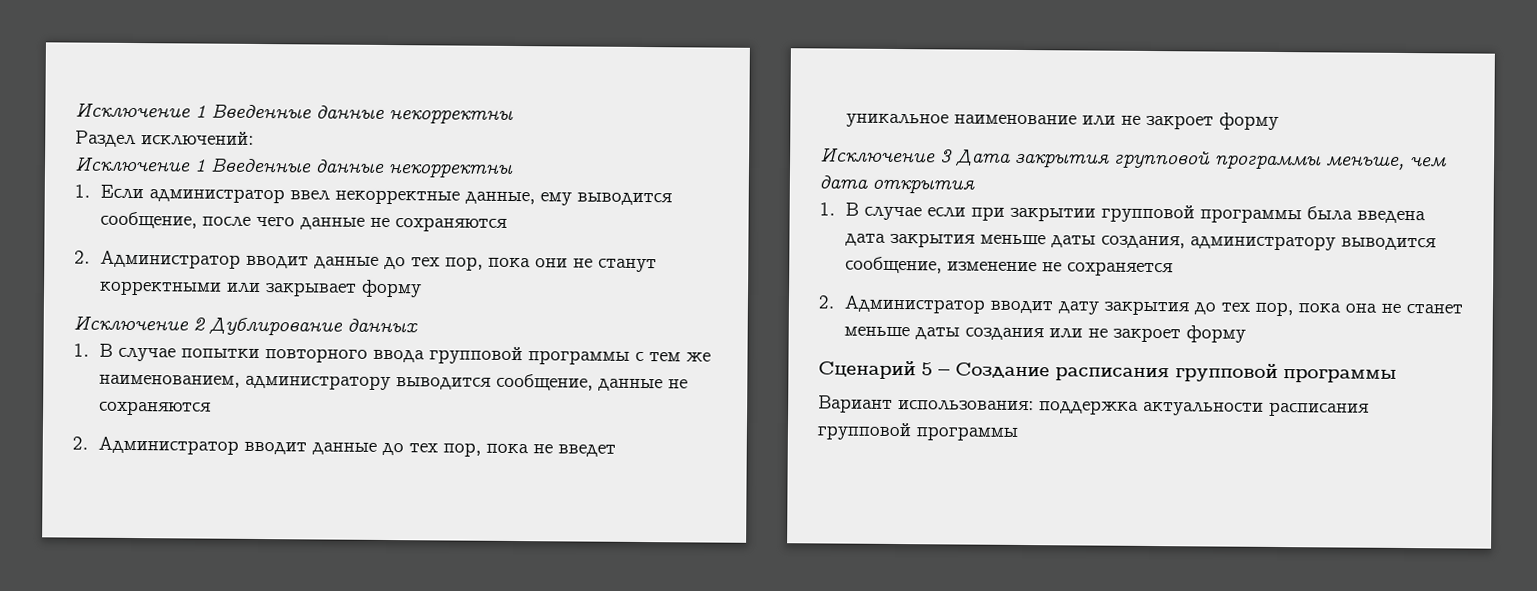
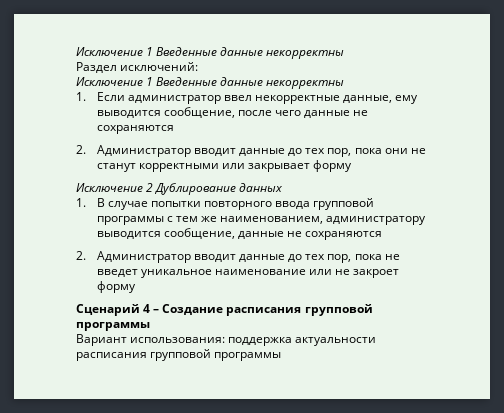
[820,147,1447,170] [819,175,975,194] [819,202,1426,224] [844,232,1436,251] [844,256,1173,277] [818,295,1463,317] [843,325,1246,343] // Исключение 3 Дата закрытия групповой программы меньше, чем дата открытия // 1. В случае если при закрытии групповой программы была введена дата закрытия меньше даты создания, администратору выводится сообщение, изменение не сохраняется // 2. Администратор вводит дату закрытия до тех пор, пока она не станет меньше даты создания или не закроет форму -> (136, 287) none
[921,362,933,376] 5 -> [143,304,151,313] 4

